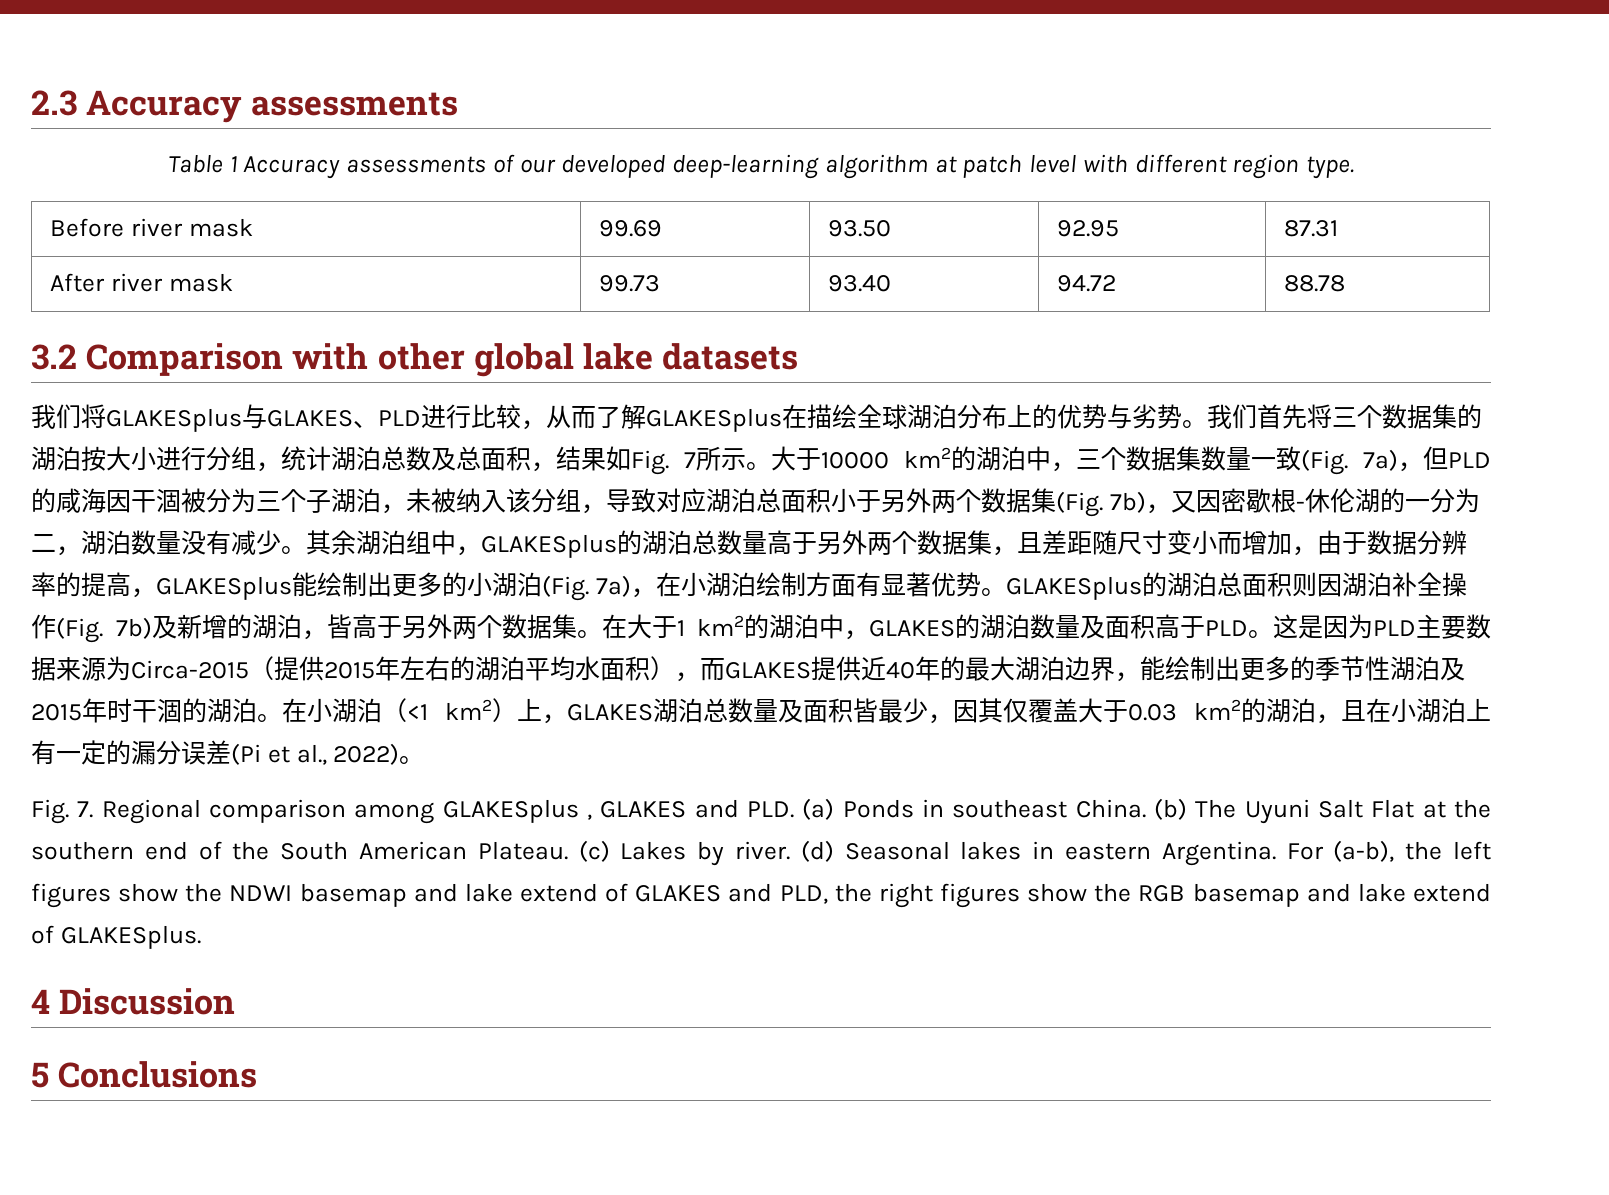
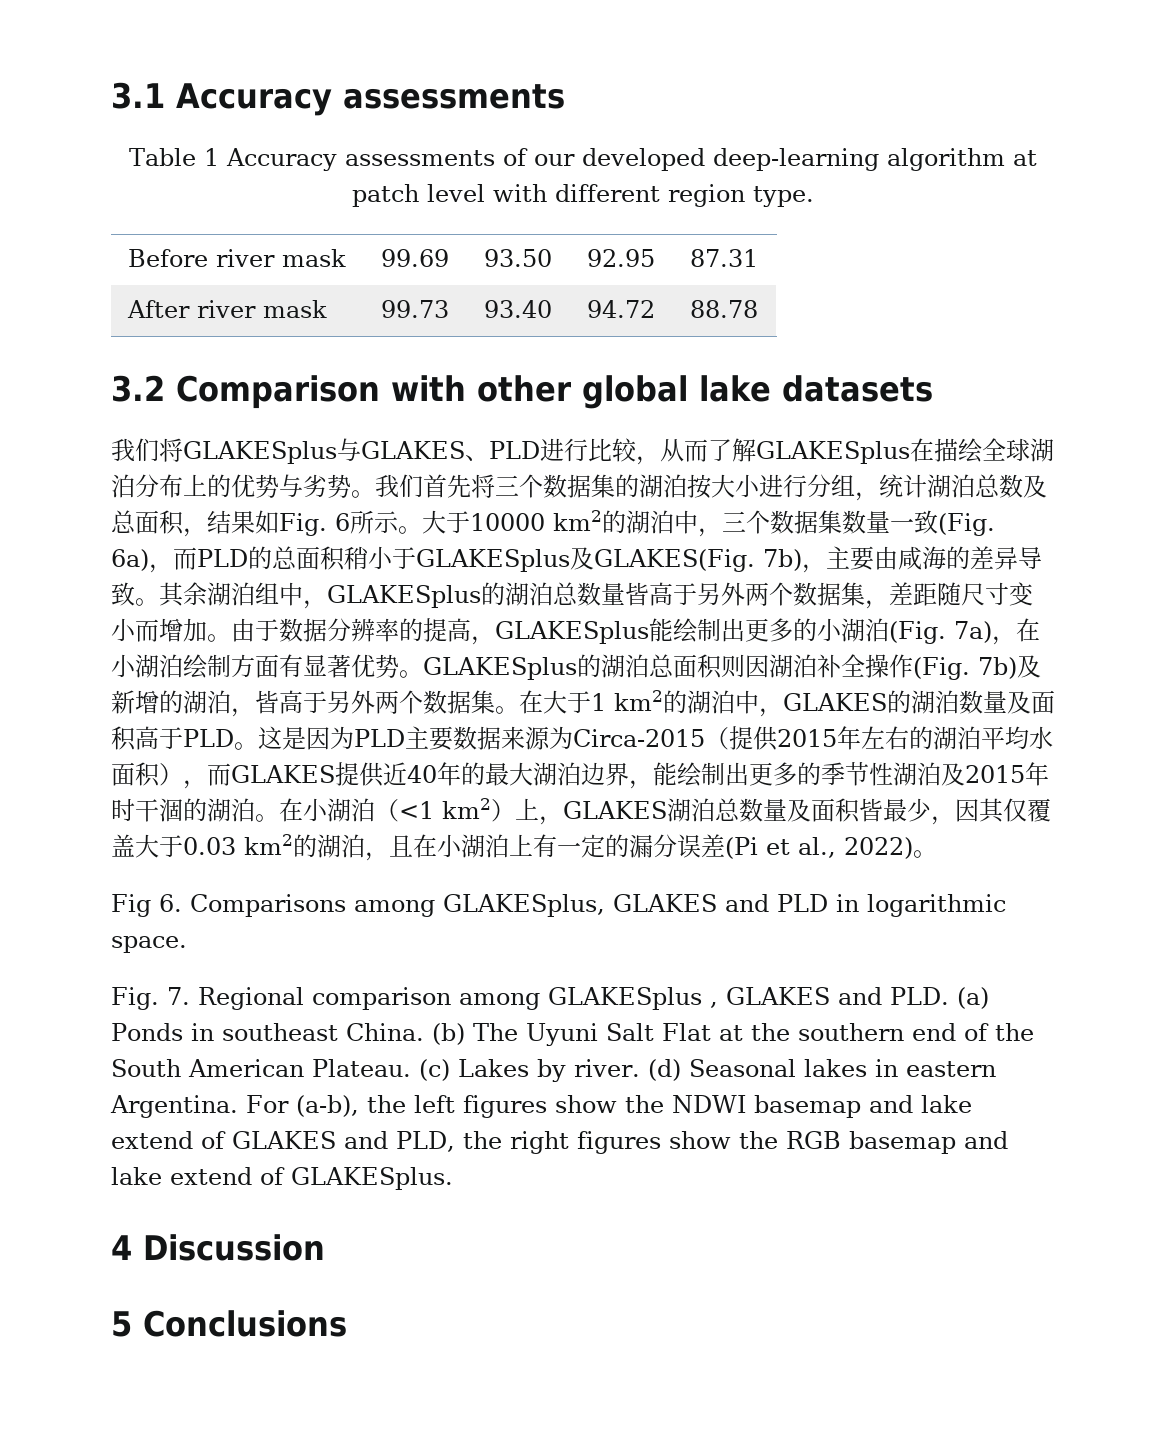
[31,90,77,116] 2.3 -> [111,82,165,109] 3.1
[684,452,696,468] 7 -> [335,513,350,531] 6
[1363,446,1491,472] [31,488,1480,517] [31,530,281,556] 7a)，但PLD的咸海因干涸被分为三个子湖泊，未被纳入该分组，导致对应湖泊总面积小于另外两个数据集(Fig. 7b)，又因密歇根-休伦湖的一分为二，湖泊数量没有减少 -> [111,546,1042,573] [111,582,135,606] 6a)，而PLD的总面积稍小于GLAKESplus及GLAKES(Fig. 7b)，主要由咸海的差异导致
(767, 542) none -> [625,582,649,606] 皆
[1017,532,1042,553] 且 -> (889, 604) none
[1292,546,1317,556] ， -> [207,634,231,642] 。
(425, 760) none -> [111,894,1006,917] [111,936,187,953] // Fig 6. Comparisons among GLAKESplus, GLAKES and PLD in logarithmic space.

